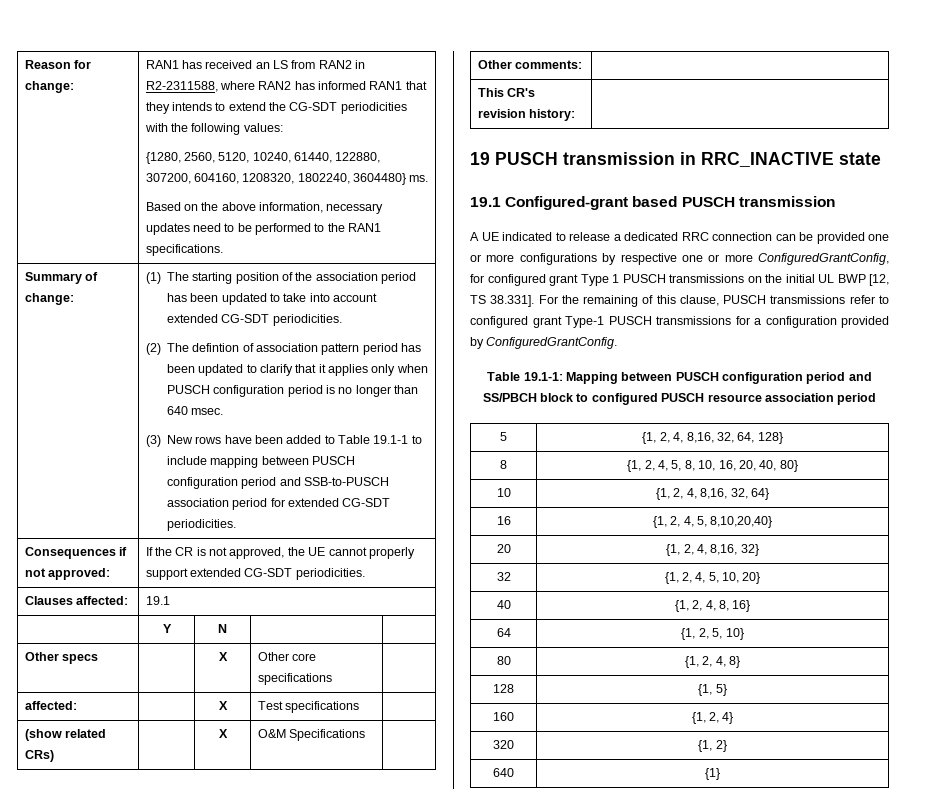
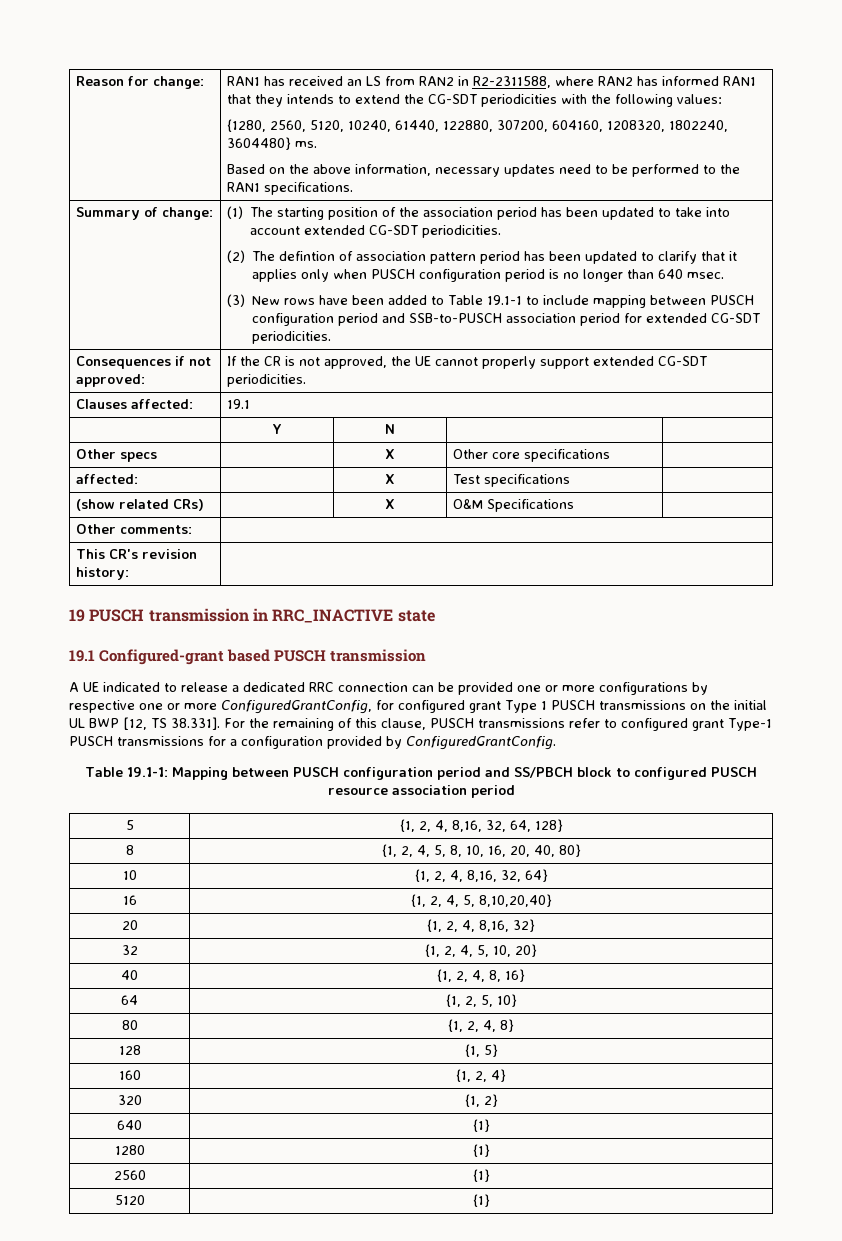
(720, 774) none -> [114,1145,145,1155] [472,1144,490,1157] [113,1170,146,1180] [472,1169,490,1182] [114,1195,145,1205] [472,1194,490,1207] // 1280 | {1} // 2560 | {1} // 5120 | {1}

